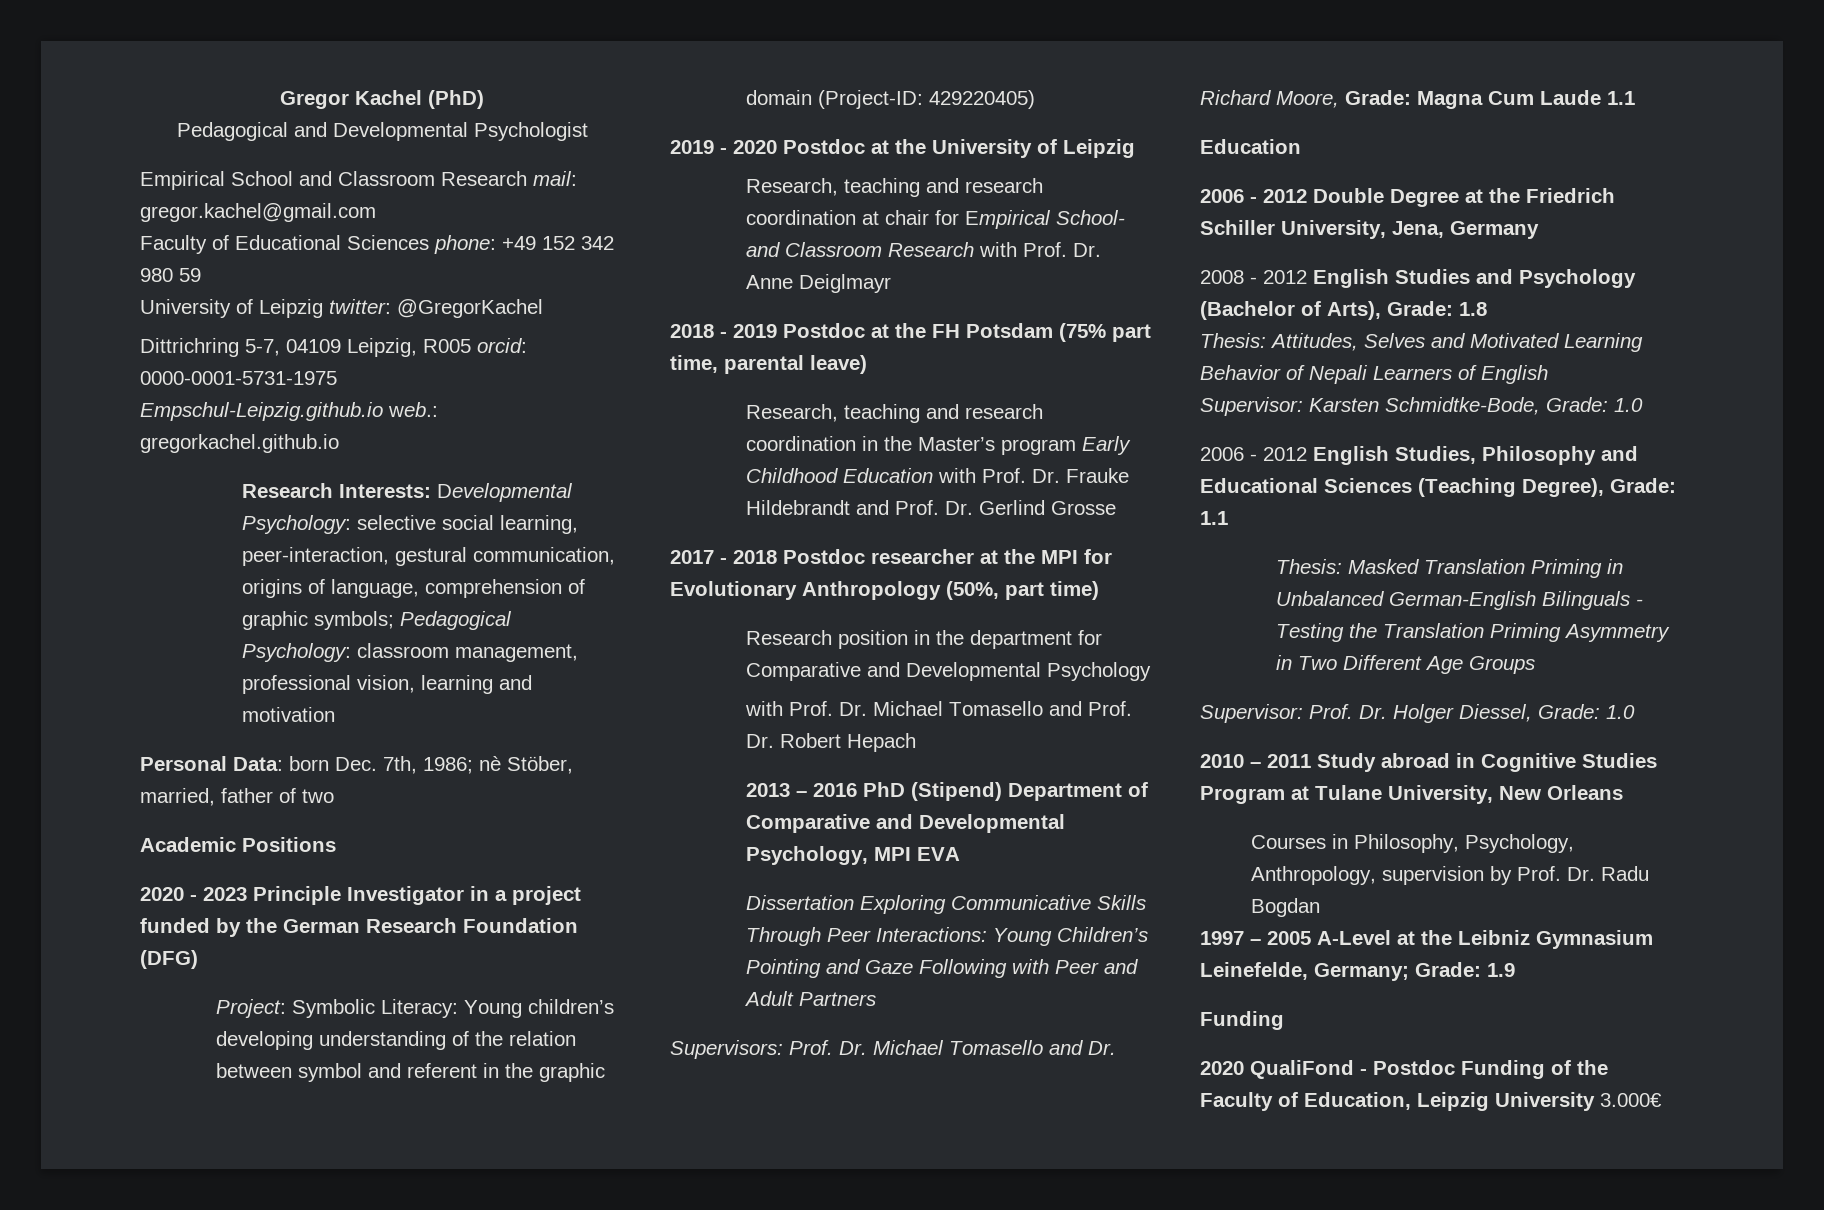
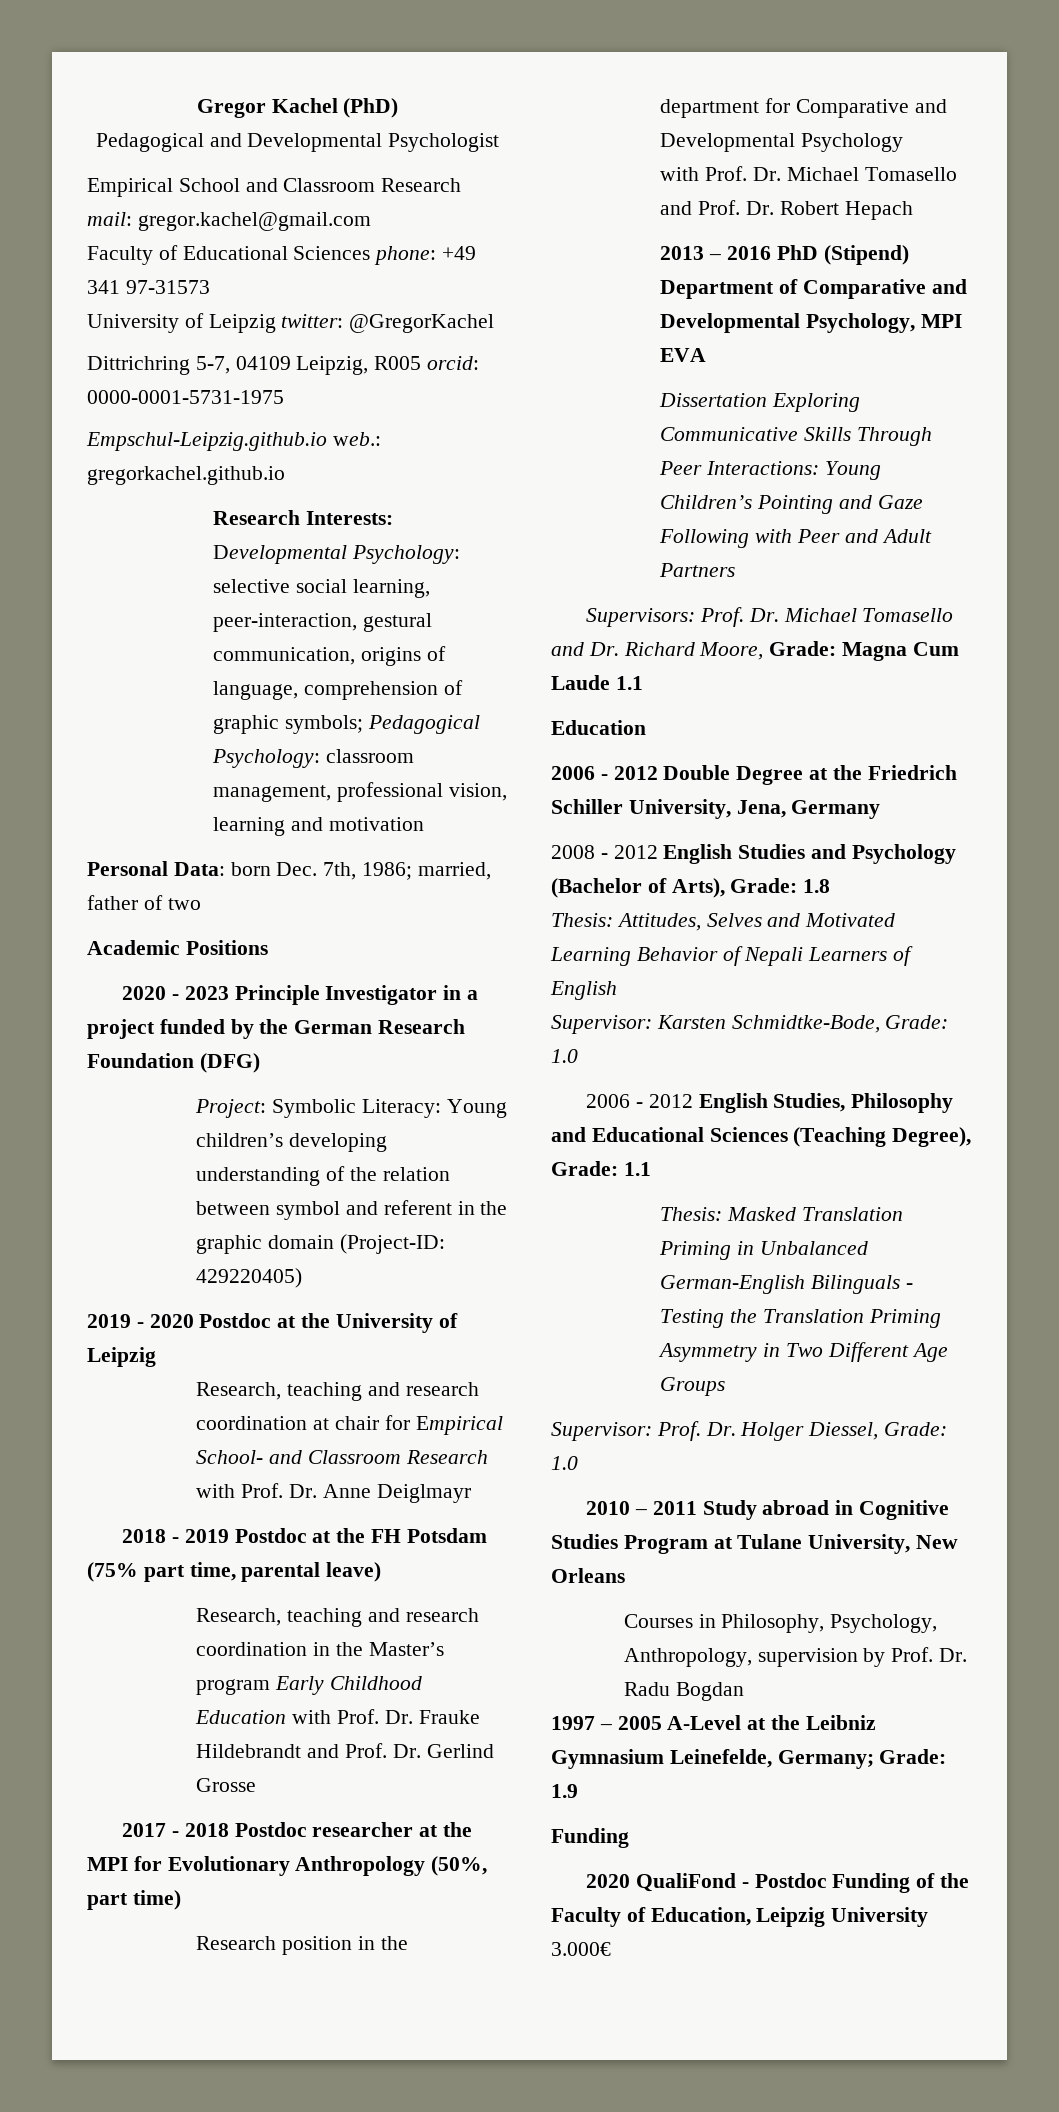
[542,236,614,250] [140,268,201,282] 152 342 980 59 -> [87,280,210,294] 341 97-31573
[479,756,573,774] nè Stöber, -> (413, 871) none

